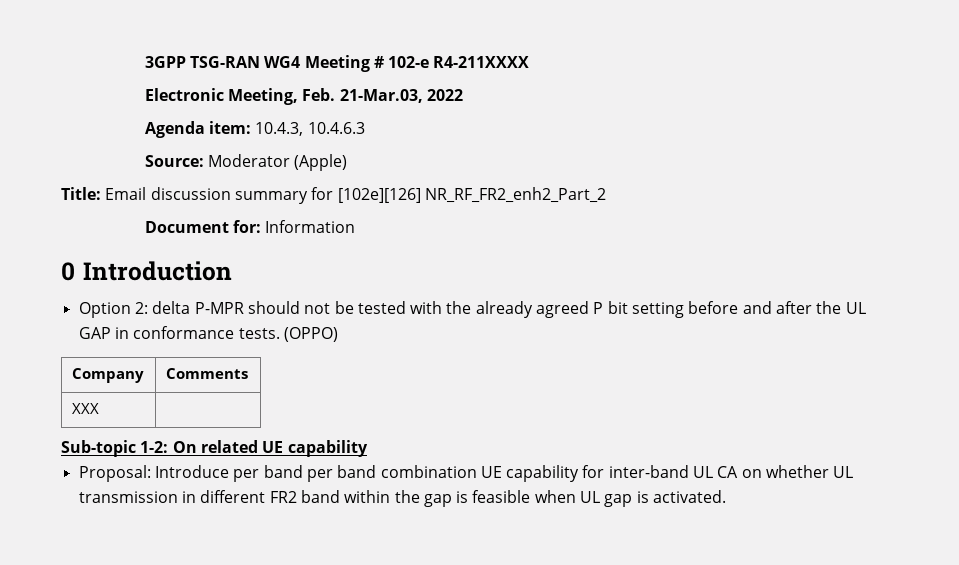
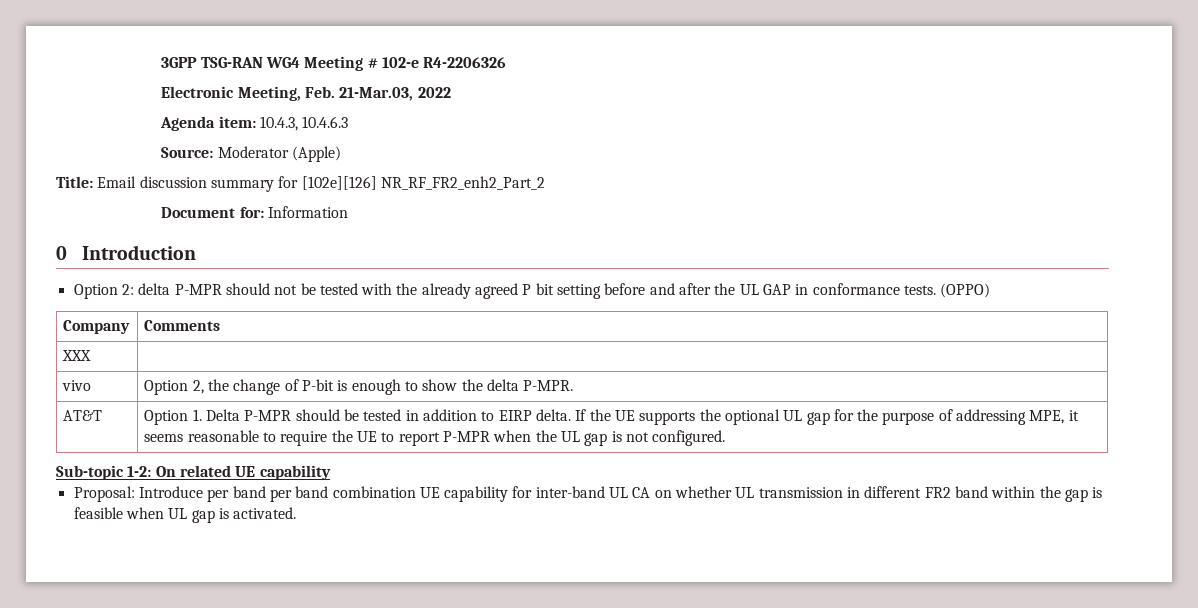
[433,56,530,68] R4-211XXXX -> [423,57,507,68] R4-2206326
(99, 408) none -> [62,380,92,391] [144,379,574,395] [63,410,103,421] [144,409,1079,425] [144,430,726,446] // vivo | Option 2, the change of P-bit is enough to show the delta P-MPR. // AT&T | Option 1. Delta P-MPR should be tested in addition to EIRP delta. If the UE supports the optional UL gap for the purpose of addressing MPE, it seems reasonable to require the UE to report P-MPR when the UL gap is not configured.

